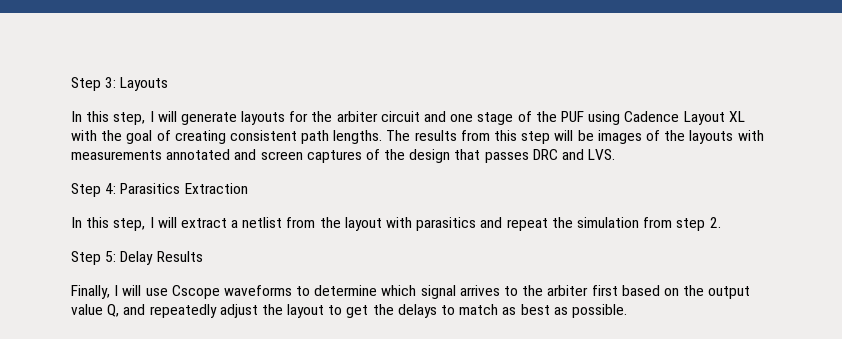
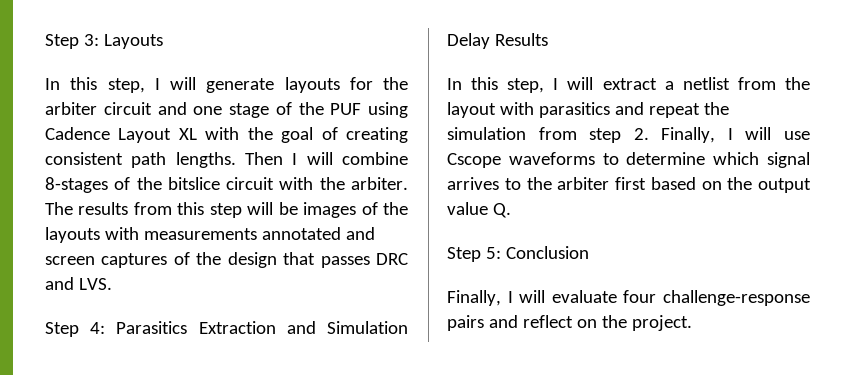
(383, 137) none -> [245,152,408,165] [45,177,408,193] Then I will combine 8-stages of the bitslice circuit with the arbiter.
(248, 188) none -> [286,321,408,334] [447,33,548,49] and Simulation Delay Results
[71,251,203,265] // Step 5: Delay Results // -> (649, 134) none
[107,304,627,318] Q, and repeatedly adjust the layout to get the delays to match as best as possible. -> [492,203,511,218] [447,246,589,262] [447,290,810,306] [447,315,692,331] Q. // Step 5: Conclusion // Finally, I will evaluate four challenge-response pairs and reflect on the project.

